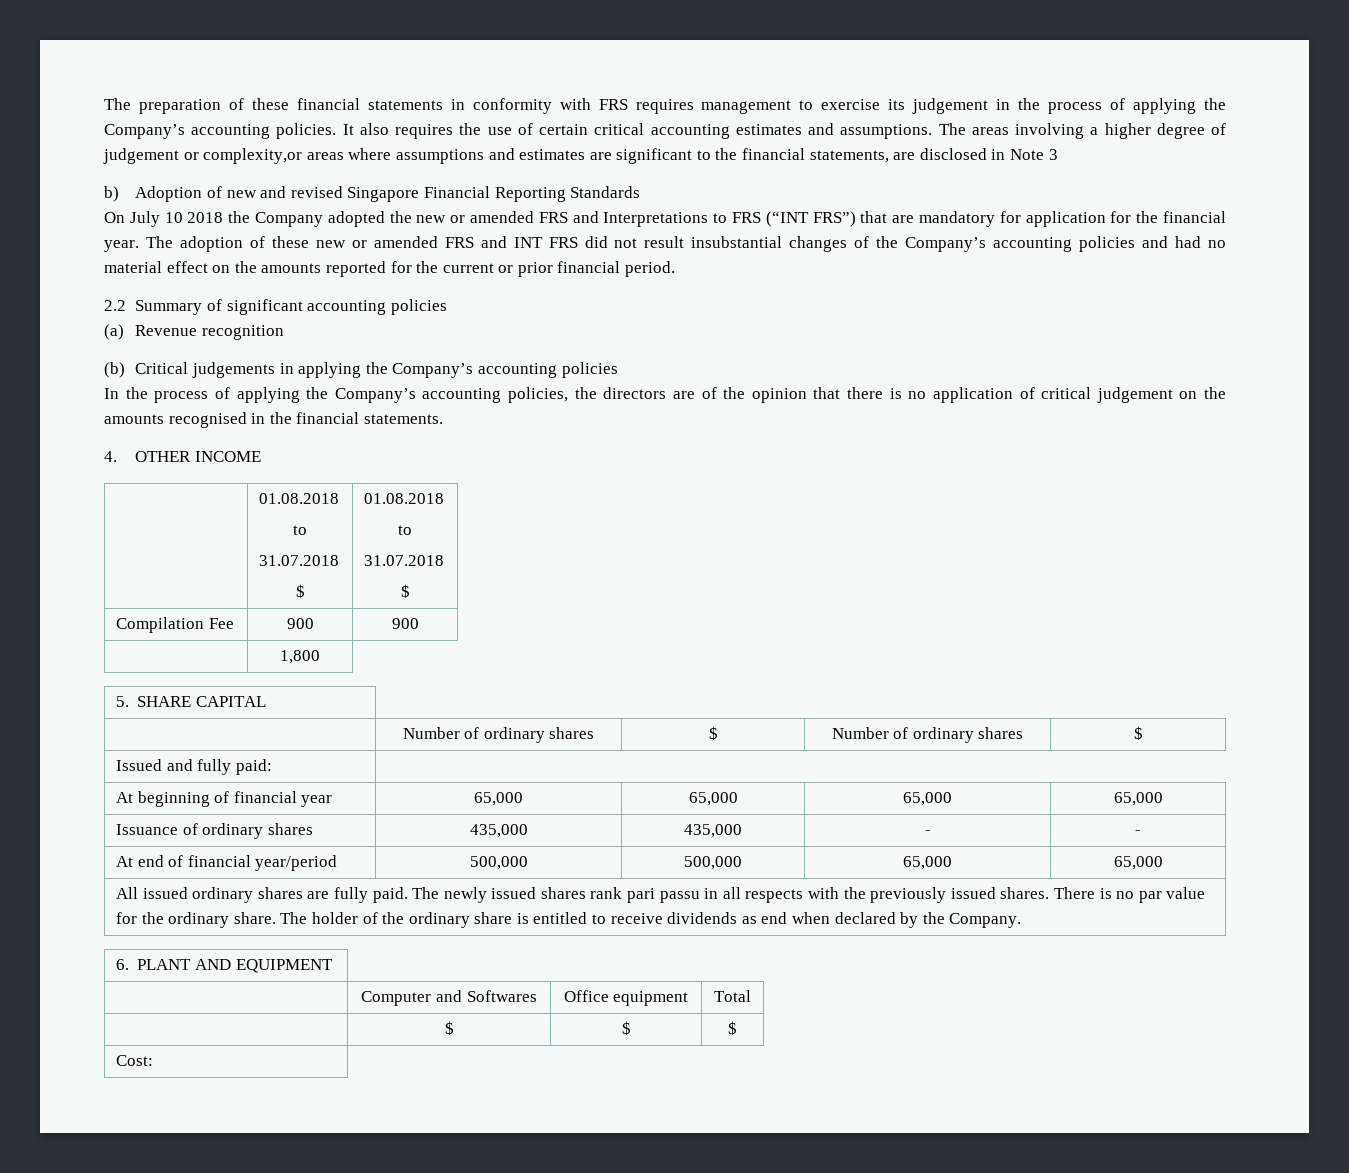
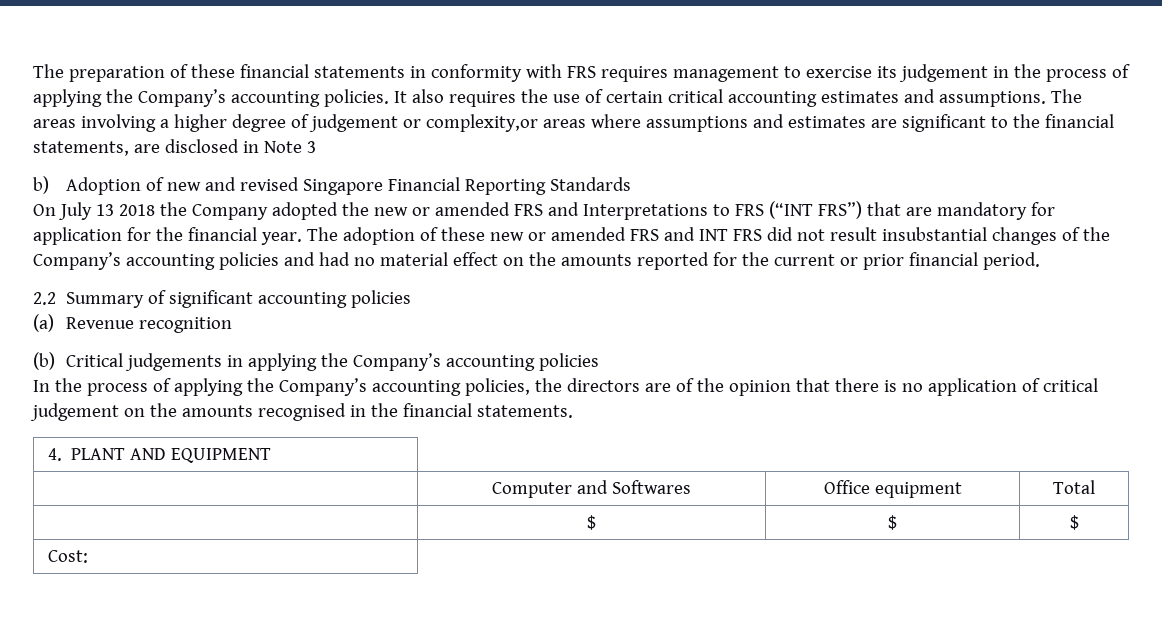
[164,212,183,223] 10 -> [95,204,114,216] 13
[104,451,262,462] [258,493,339,504] [293,525,307,535] [258,555,339,566] [295,584,305,598] [363,493,444,504] [398,525,412,535] [363,555,444,566] [400,584,410,598] [115,617,234,633] [286,618,314,629] [391,618,419,629] [280,650,320,664] [115,696,267,707] [402,727,595,743] [708,726,718,740] [831,727,1024,743] [1133,726,1143,740] [115,759,272,775] [115,791,333,807] [474,792,523,806] [688,792,738,806] [903,792,952,806] [1113,792,1163,806] [115,823,313,839] [469,824,528,838] [684,824,742,838] [924,830,931,835] [1135,830,1141,835] [115,855,338,871] [469,856,528,870] [684,856,742,870] [903,856,952,870] [1113,856,1163,870] [115,887,1206,903] [115,912,1022,928] [115,959,129,970] // 4. OTHER INCOME // | 01.08.2018 // to // 31.07.2018 // $ | 01.08.2018 // to // 31.07.2018 // $ // Compilation Fee | 900 | 900 // | 1,800 // 5. SHARE CAPITAL // | Number of ordinary shares | $ | Number of ordinary shares | $ // Issued and fully paid: // At beginning of financial year | 65,000 | 65,000 | 65,000 | 65,000 // Issuance of ordinary shares | 435,000 | 435,000 | - | - // At end of financial year/period | 500,000 | 500,000 | 65,000 | 65,000 // All issued ordinary shares are fully paid. The newly issued shares rank pari passu in all respects with the previously issued shares. There is no par value for the ordinary share. The holder of the ordinary share is entitled to receive dividends as end when declared by the Company. // 6. -> [47,448,62,461] // 4.

